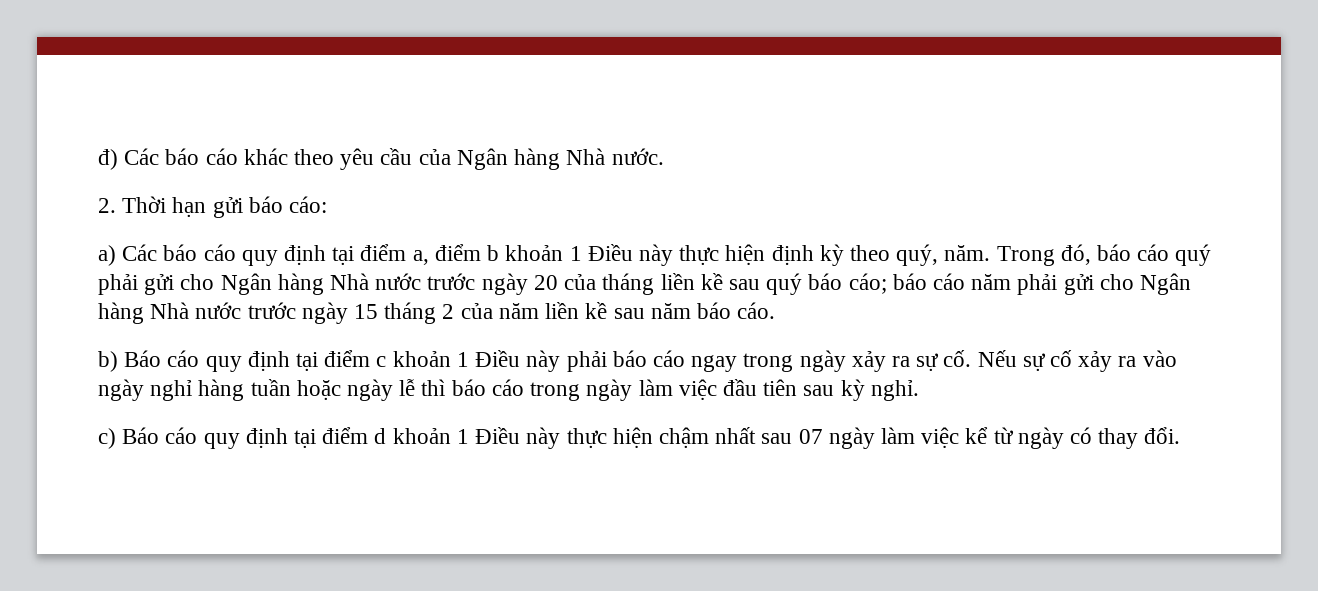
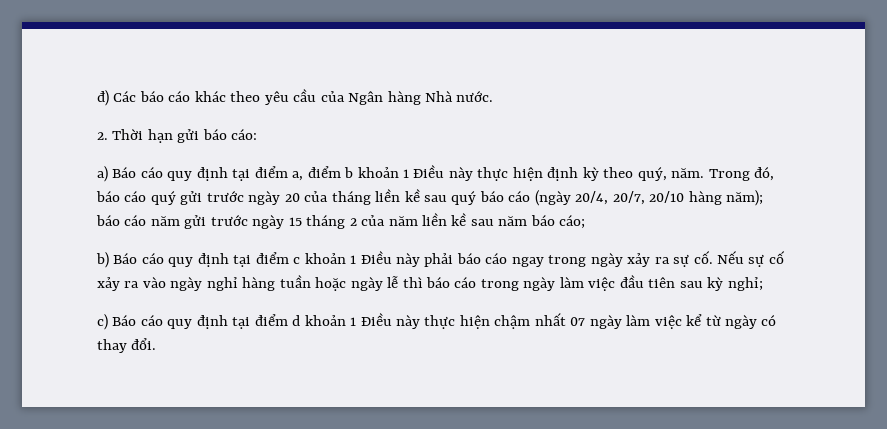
[122,244,198,261] Các báo -> [112,167,137,178] Báo
[98,273,422,295] phải gửi cho Ngân hàng Nhà nước -> [180,191,203,205] gửi
[848,273,1192,295] [98,302,242,324] cáo; báo cáo năm phải gửi cho Ngân hàng Nhà nước -> [508,190,764,206] [96,215,207,229] cáo (ngày 20/4, 20/7, 20/10 hàng năm); báo cáo năm gửi
[737,302,776,319] cáo. -> [559,215,586,229] cáo;
[870,380,919,401] nghỉ. -> [727,277,763,291] nghỉ;
[761,433,793,444] sau -> (566, 319) none

